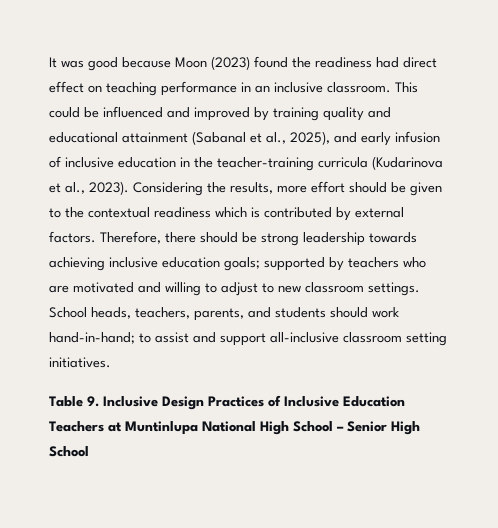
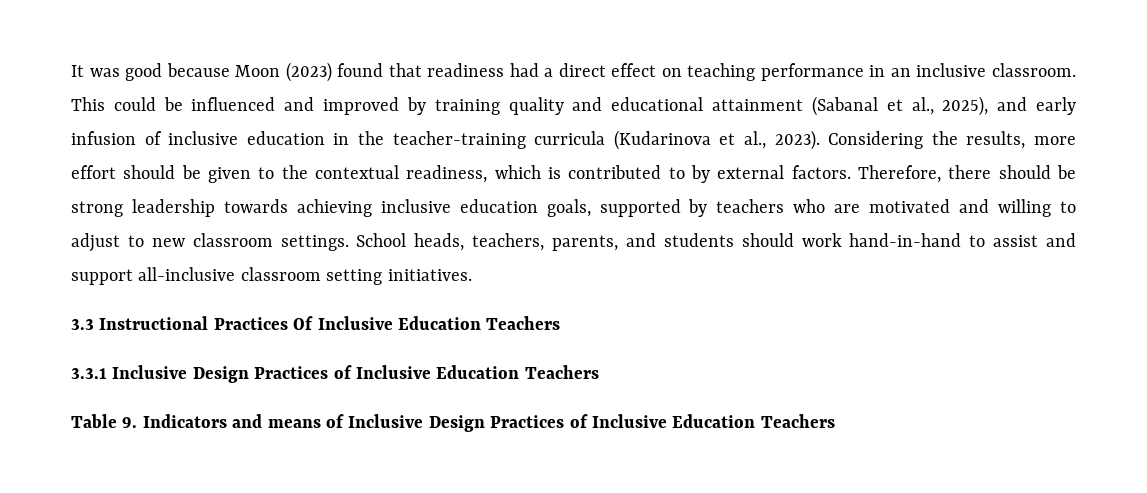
[292,57,311,68] the -> [388,63,422,77] that
(399, 62) none -> [544,68,554,77] a
[154,207,211,218] readiness -> [406,165,488,183] readiness,
(332, 212) none -> [668,167,685,179] to
[224,257,260,271] goals; -> [546,199,591,217] goals,
[49,332,135,344] hand-in-hand; -> [849,233,962,247] hand-in-hand
[49,395,405,410] [49,421,420,435] [49,446,89,457] Table 9. Inclusive Design Practices of Inclusive Education Teachers at Muntinlupa National High School – Senior High School -> [71,316,561,330] [71,365,599,383] [71,414,835,432] 3.3 Instructional Practices Of Inclusive Education Teachers // 3.3.1 Inclusive Design Practices of Inclusive Education Teachers // Table 9. Indicators and means of Inclusive Design Practices of Inclusive Education Teachers

